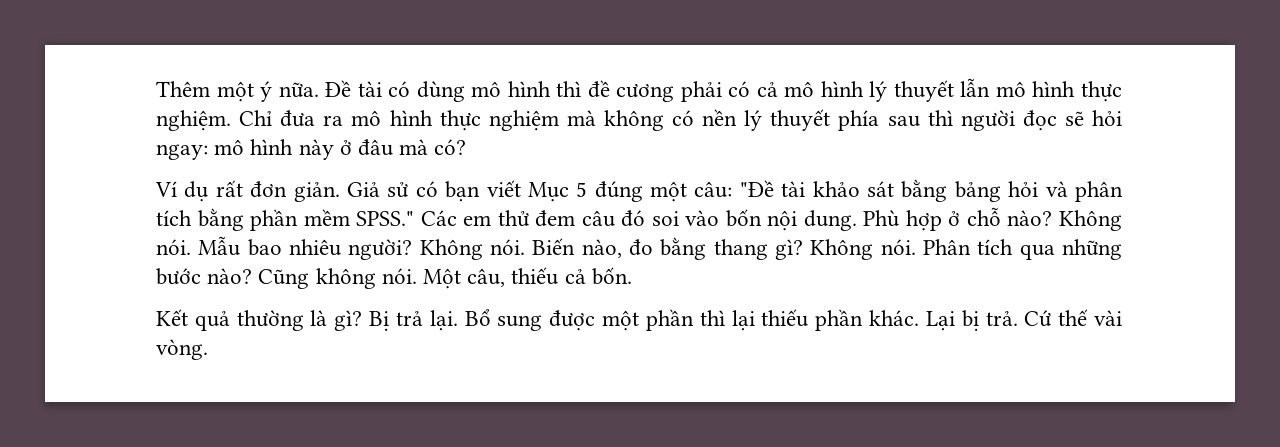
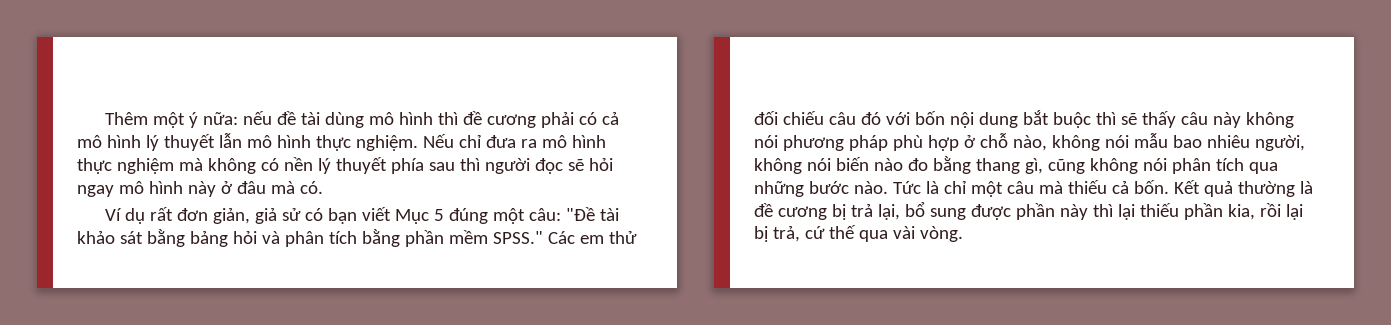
[278,80,411,98] nữa. Đề tài có -> [203,111,321,125] nữa: nếu đề tài
[239,110,273,126] Chỉ -> [422,134,481,148] Nếu chỉ
[156,144,208,160] ngay: -> [77,185,114,197] ngay
[434,139,467,155] có? -> [299,181,323,194] có.
[293,182,380,202] giản. Giả -> [213,208,278,224] giản, giả
[535,207,1122,231] [156,236,1123,260] [156,268,506,289] đem câu đó soi vào bốn nội dung. Phù hợp ở chỗ nào? Không nói. Mẫu bao nhiêu người? Không nói. Biến nào, đo bằng thang gì? Không nói. Phân tích qua những bước nào? Cũng không nói. Một câu, -> [754,110,1294,128] [754,133,1305,151] [754,156,1278,174] [754,181,1063,197] đối chiếu câu đó với bốn nội dung bắt buộc thì sẽ thấy câu này không nói phương pháp phù hợp ở chỗ nào, không nói mẫu bao nhiêu người, không nói biến nào đo bằng thang gì, cũng không nói phân tích qua những bước nào. Tức là chỉ một câu mà
(632, 276) // -> (1169, 187) none
[334,309,1089,331] gì? Bị trả lại. Bổ sung được một phần thì lại thiếu phần khác. Lại bị trả. Cứ thế -> [754,201,1303,220] [754,225,888,242] đề cương bị trả lại, bổ sung được phần này thì lại thiếu phần kia, rồi lại bị trả, cứ thế qua

